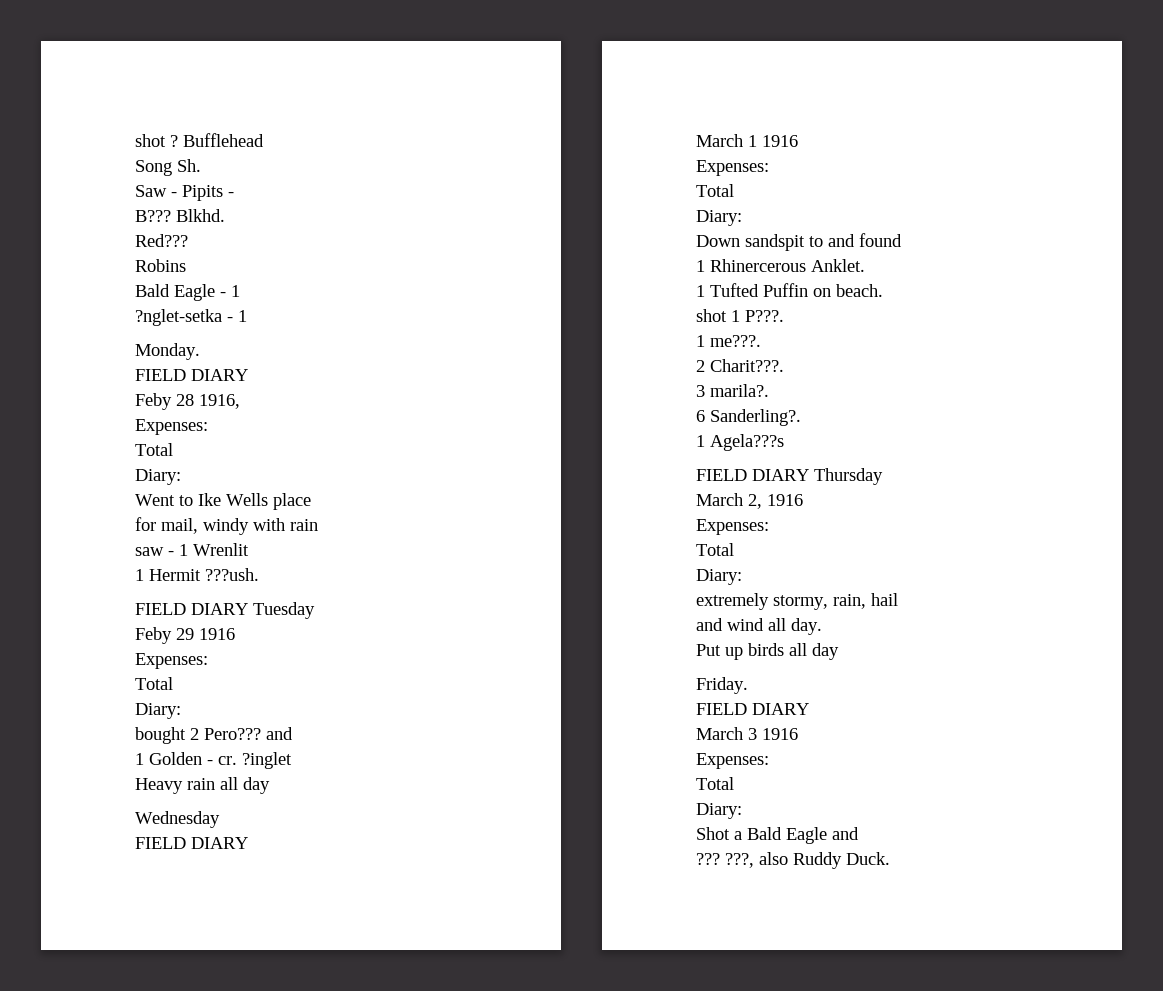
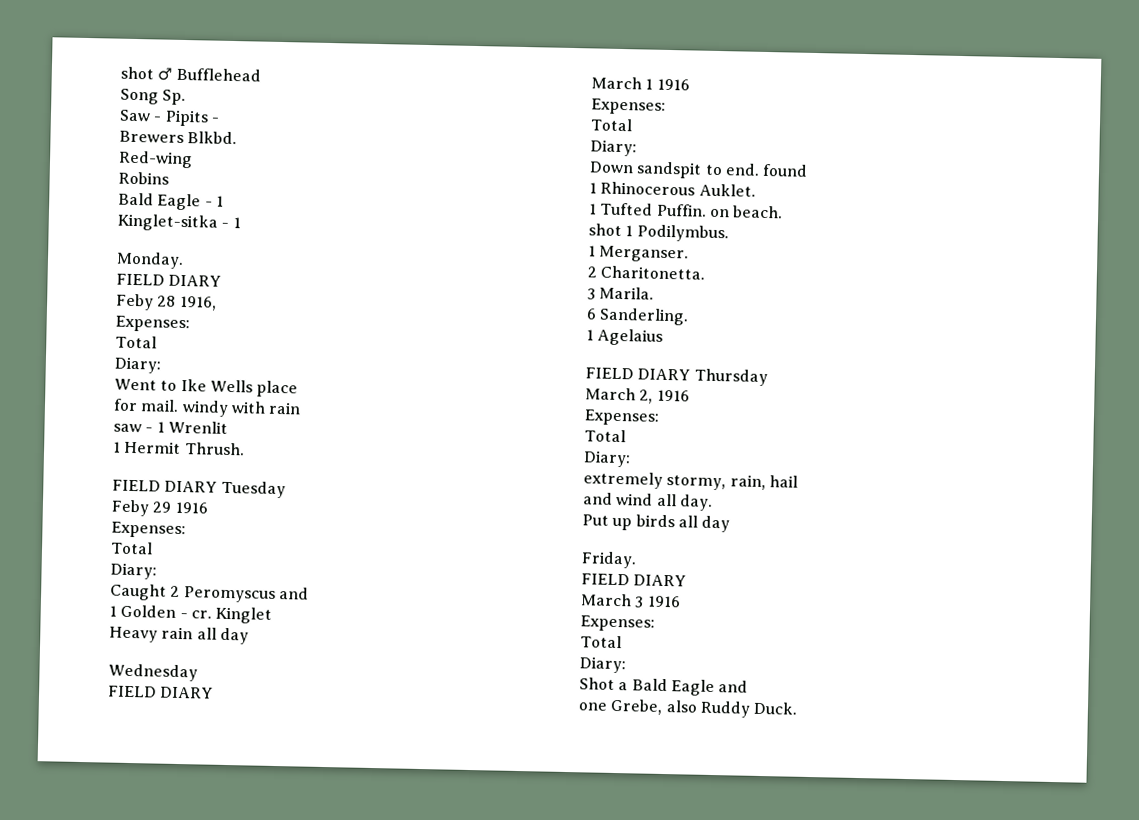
[135,134,178,147] shot ? -> [120,66,173,81] shot ♂
[177,159,201,172] Sh. -> [162,89,187,106] Sp.
[135,209,225,222] [135,234,188,247] B??? Blkhd. // Red??? -> [119,130,238,145] [118,150,193,169] Brewers Blkbd. // Red-wing
[135,309,222,326] ?nglet-setka -> [117,213,218,232] Kinglet-sitka
[161,518,198,534] mail, -> [140,399,180,412] mail.
[205,568,259,581] ???ush. -> [184,442,245,456] Thrush.
[135,727,261,744] bought 2 Pero??? -> [109,583,276,603] Caught 2 Peromyscus
[242,752,292,769] ?inglet -> [215,606,273,624] Kinglet
[828,234,855,247] and -> [724,163,760,176] end.
[710,259,865,272] Rhinercerous Anklet. -> [600,181,756,197] Rhinocerous Auklet.
[763,283,808,297] Puffin -> [656,203,707,217] Puffin.
[745,310,784,322] [696,335,761,347] [696,359,784,372] [696,384,769,397] P???. // 1 me???. // 2 Charit???. // 3 marila?. -> [636,224,729,243] [588,245,690,263] [587,265,706,280] [587,286,655,300] Podilymbus. // 1 Merganser. // 2 Charitonetta. // 3 Marila.
[710,409,801,426] [696,434,784,451] Sanderling?. // 1 Agela???s -> [599,307,690,326] [586,328,664,346] Sanderling. // 1 Agelaius
[696,853,754,868] ??? ???, -> [578,698,664,715] one Grebe,

